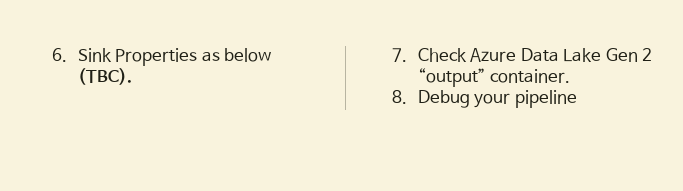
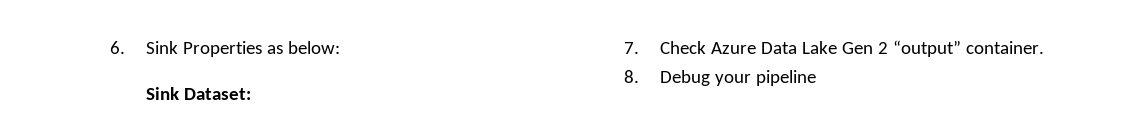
[224,48,272,62] [77,68,132,85] below (TBC). -> [287,41,340,54] [145,87,251,100] below: // Sink Dataset:

